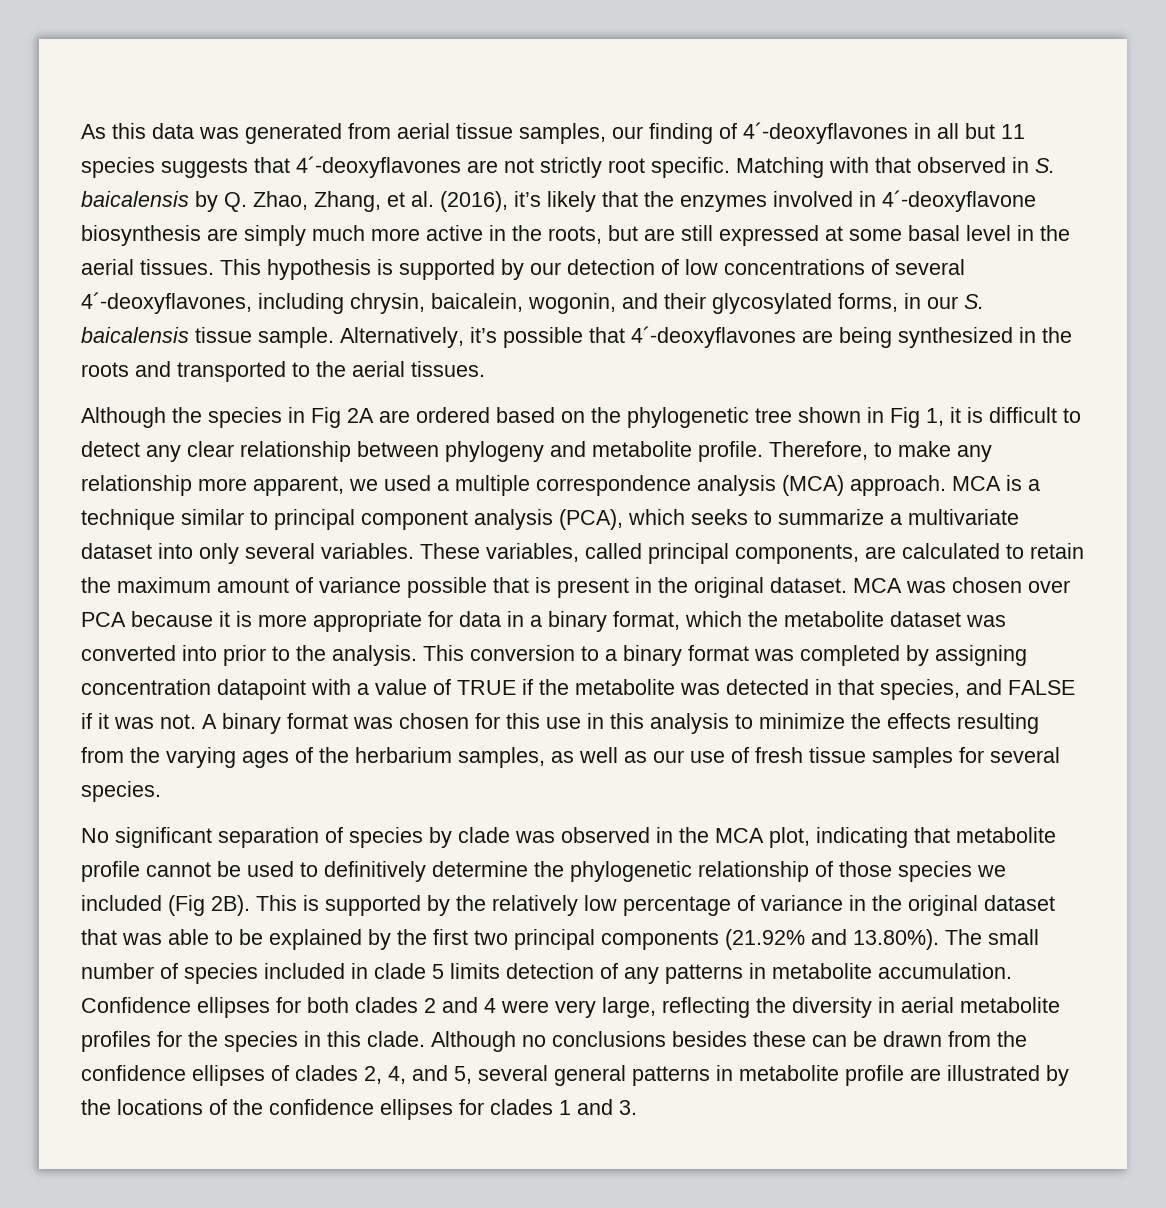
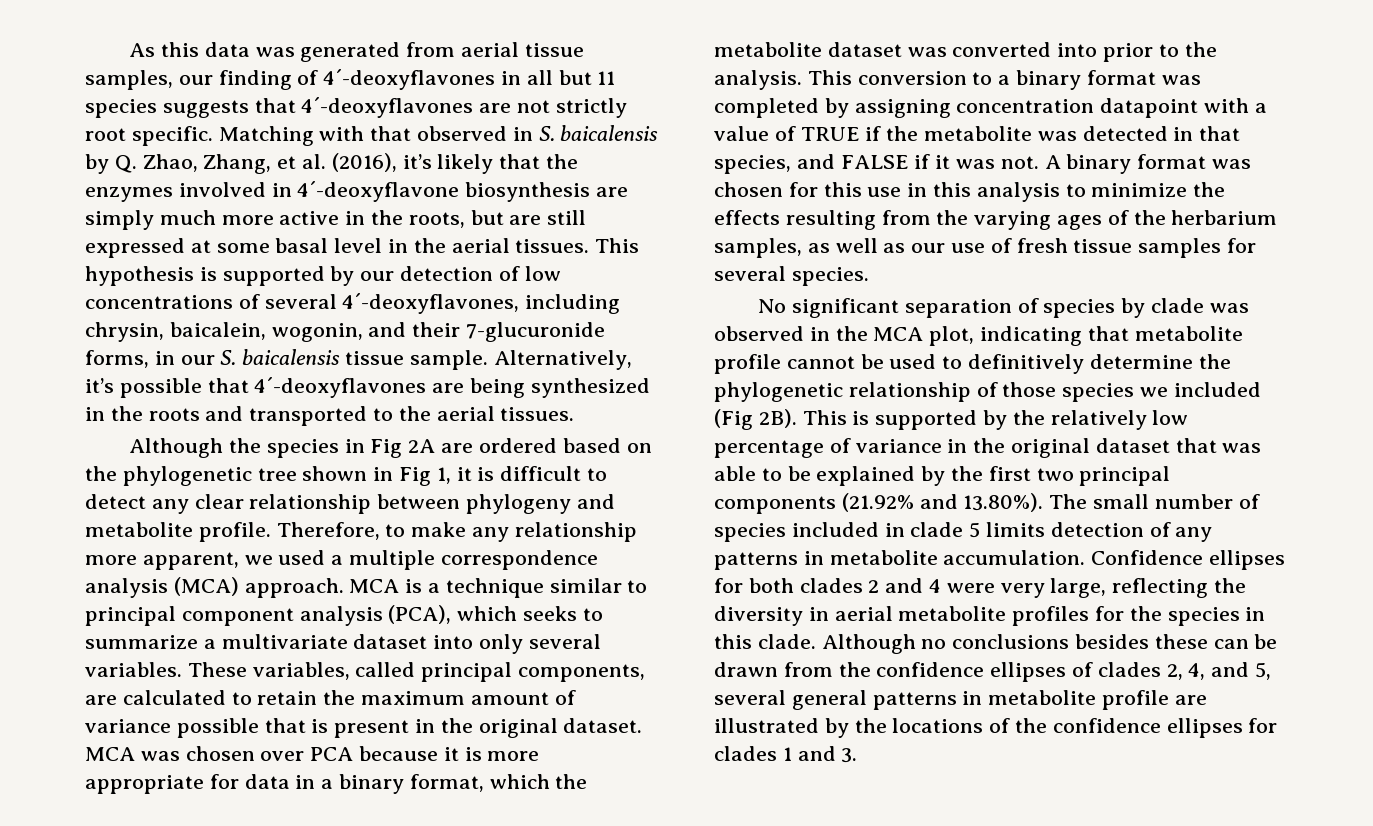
[712,293,832,314] glycosylated -> [466,322,606,342] 7-glucuronide

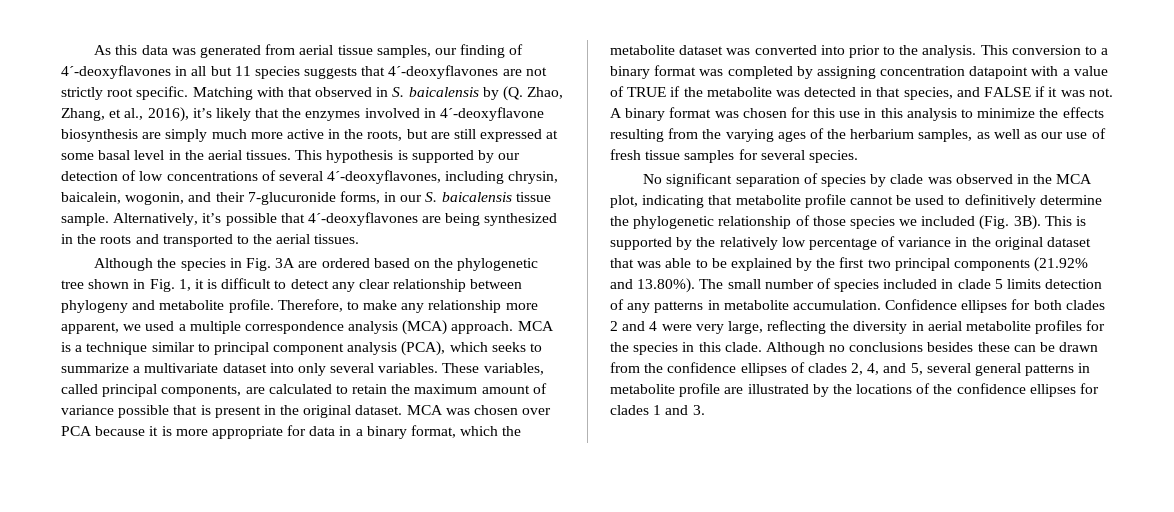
[114,155,137,173] Q. -> [503,86,524,101] (Q.
[302,153,397,172] al. (2016), -> [124,107,189,122] al., 2016),
[370,439,436,458] Fig 2A -> [245,258,296,271] Fig. 3A
[399,467,432,486] Fig -> [149,279,175,292] Fig.
[714,409,797,430] (Fig 2B). -> [979,215,1041,230] (Fig. 3B).

